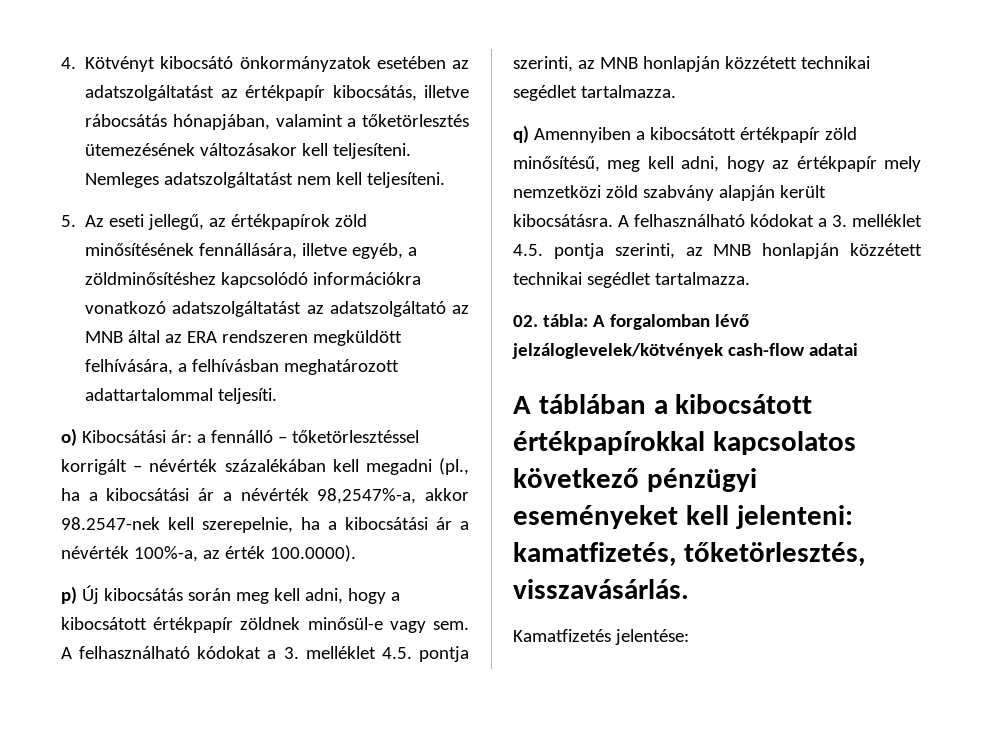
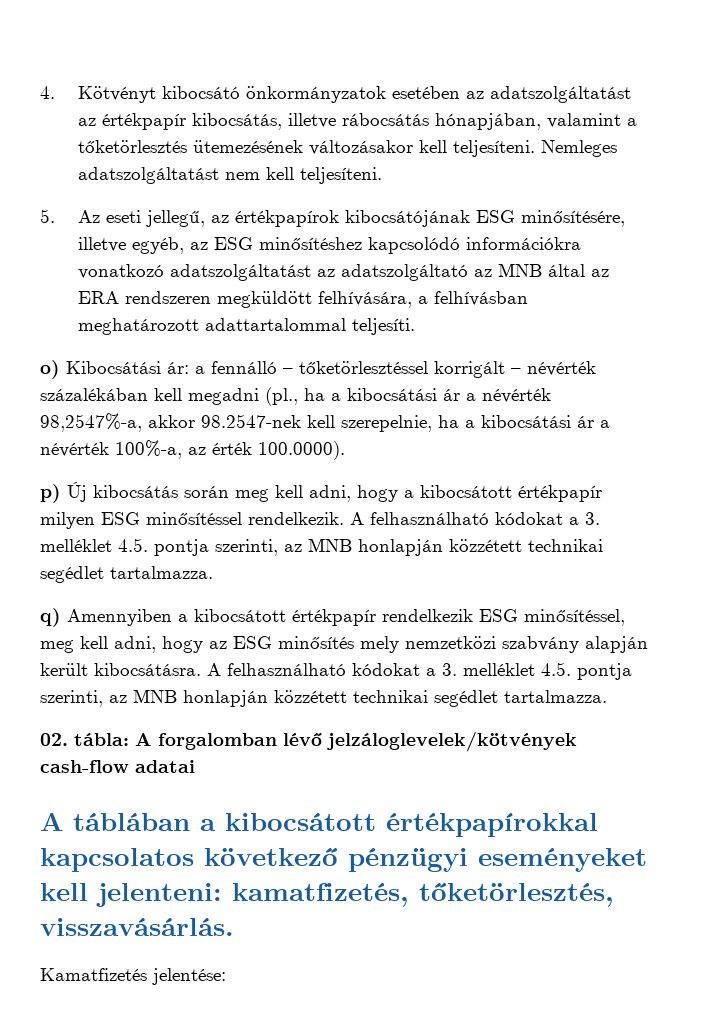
[335,214,368,227] [85,243,418,259] [85,272,217,285] zöld minősítésének fennállására, illetve egyéb, a zöldminősítéshez -> [344,210,625,227] [77,237,362,254] kibocsátójának ESG minősítésére, illetve egyéb, az ESG minősítéshez
[240,617,469,633] zöldnek minősül-e vagy sem. -> [40,512,344,529] milyen ESG minősítéssel rendelkezik.
[824,127,857,140] [513,156,600,172] zöld minősítésű, -> [382,609,625,626] rendelkezik ESG minősítéssel,
[796,156,877,172] értékpapír -> [233,636,354,649] ESG minősítés
[605,185,638,198] zöld -> (496, 642) none

